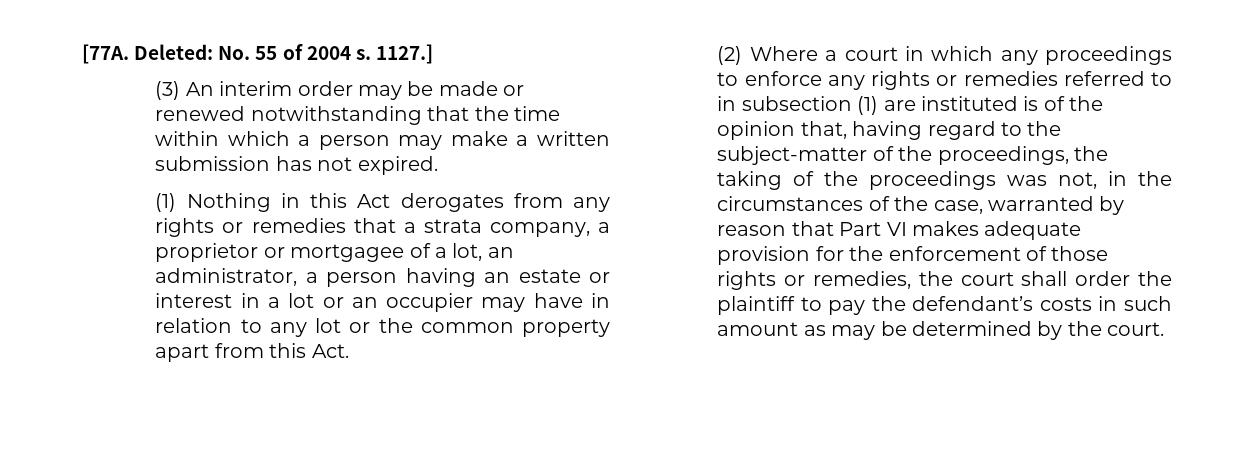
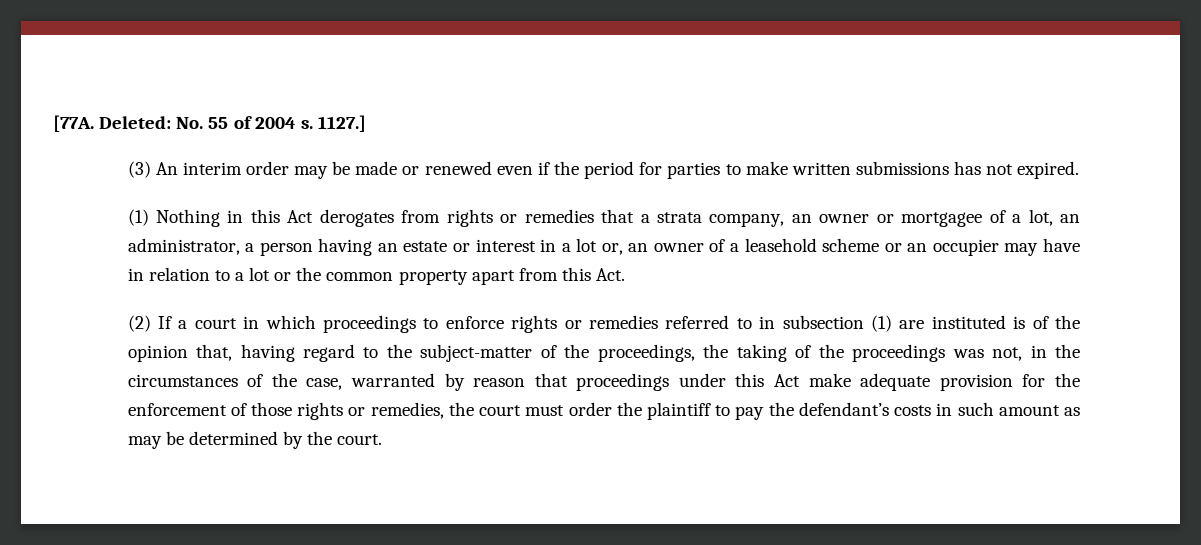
[250,106,560,125] [155,131,610,150] [155,156,271,171] notwithstanding that the time within which a person may make a written submission -> [496,161,949,179] even if the period for parties to make written submissions
[573,197,610,212] any -> (441, 216) none
[598,222,611,233] [155,243,259,262] a proprietor -> [791,214,870,223] an owner
(315, 300) none -> [601,238,880,255] or, an owner of a leasehold scheme
[269,322,307,337] any -> [234,272,244,281] a
[749,46,818,61] Where -> [157,316,172,329] If
[1000,50,1038,65] any -> (316, 322) none
[827,75,865,90] any -> (504, 322) none
[839,221,979,236] Part VI makes -> [576,373,851,391] proceedings under this Act make
[1021,271,1068,286] shall -> [525,405,565,416] must

